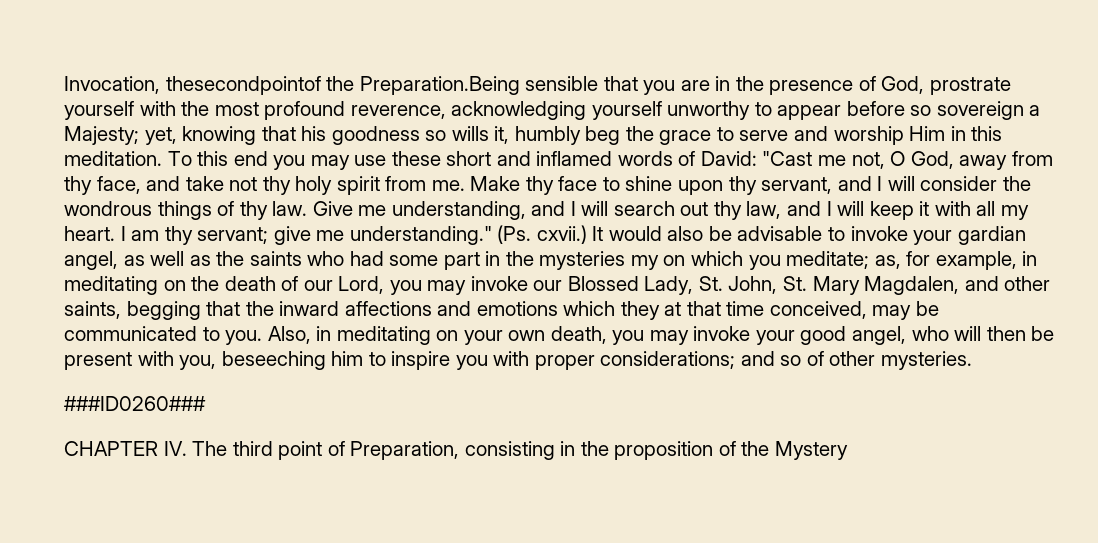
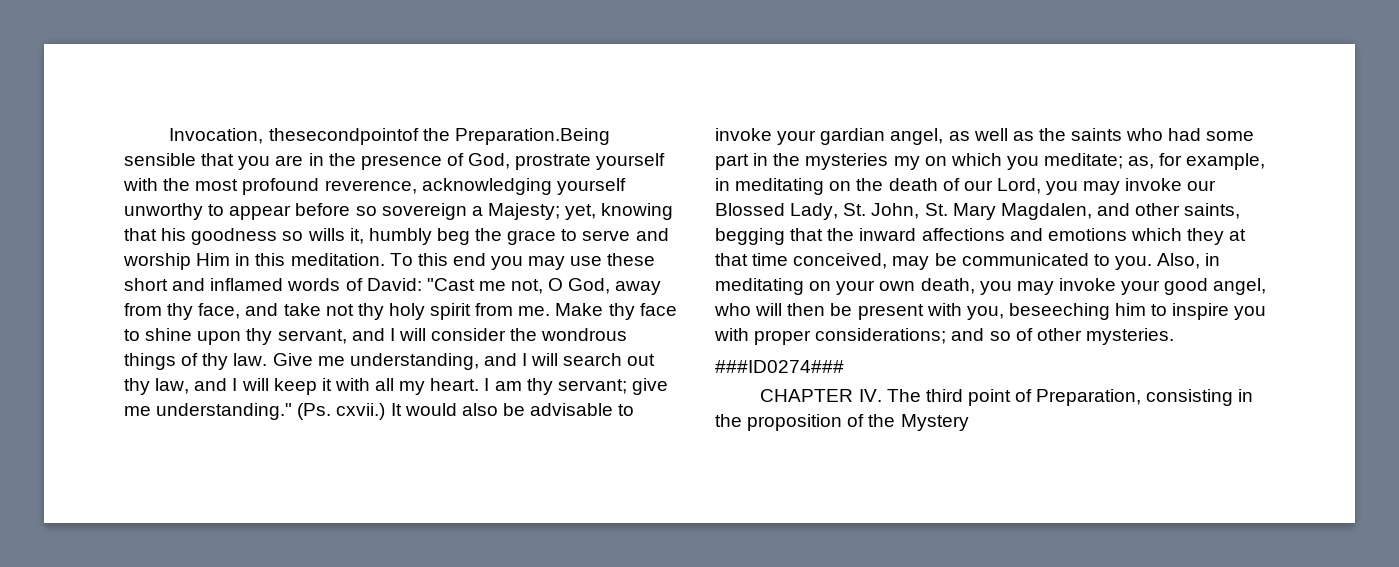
[64,396,206,411] ###ID0260### -> [715,360,844,373] ###ID0274###

